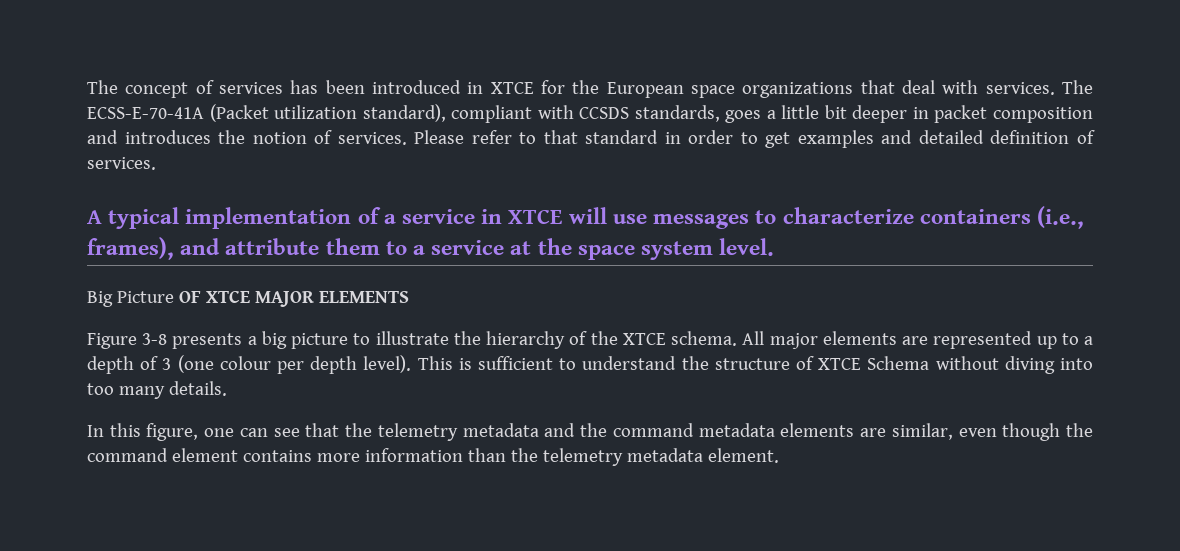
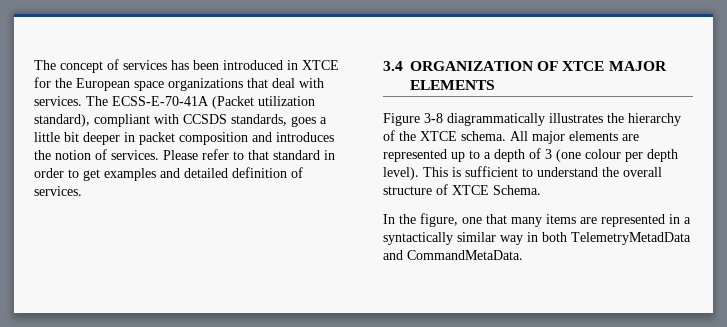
[87,206,1084,229] [87,237,775,260] [87,291,174,307] A typical implementation of a service in XTCE will use messages to characterize containers (i.e., frames), and attribute them to a service at the space system level. // Big Picture -> [383,61,533,71] 3.4 ORGANIZATION
[172,331,449,349] presents a big picture to illustrate -> [447,113,603,126] diagrammatically illustrates
(709, 363) none -> [623,167,662,177] overall
[867,356,1094,374] [87,381,227,399] Schema without diving into too many details. -> [493,185,541,195] Schema.
[109,423,141,437] this -> [399,214,416,224] the
[239,423,1093,441] [87,448,779,466] can see that the telemetry metadata and the command metadata elements are similar, even though the command element contains more information than the telemetry metadata element. -> [486,214,691,227] [383,232,691,245] [383,250,523,260] that many items are represented in a syntactically similar way in both TelemetryMetadData and CommandMetaData.

